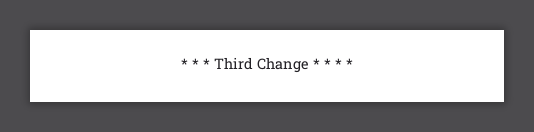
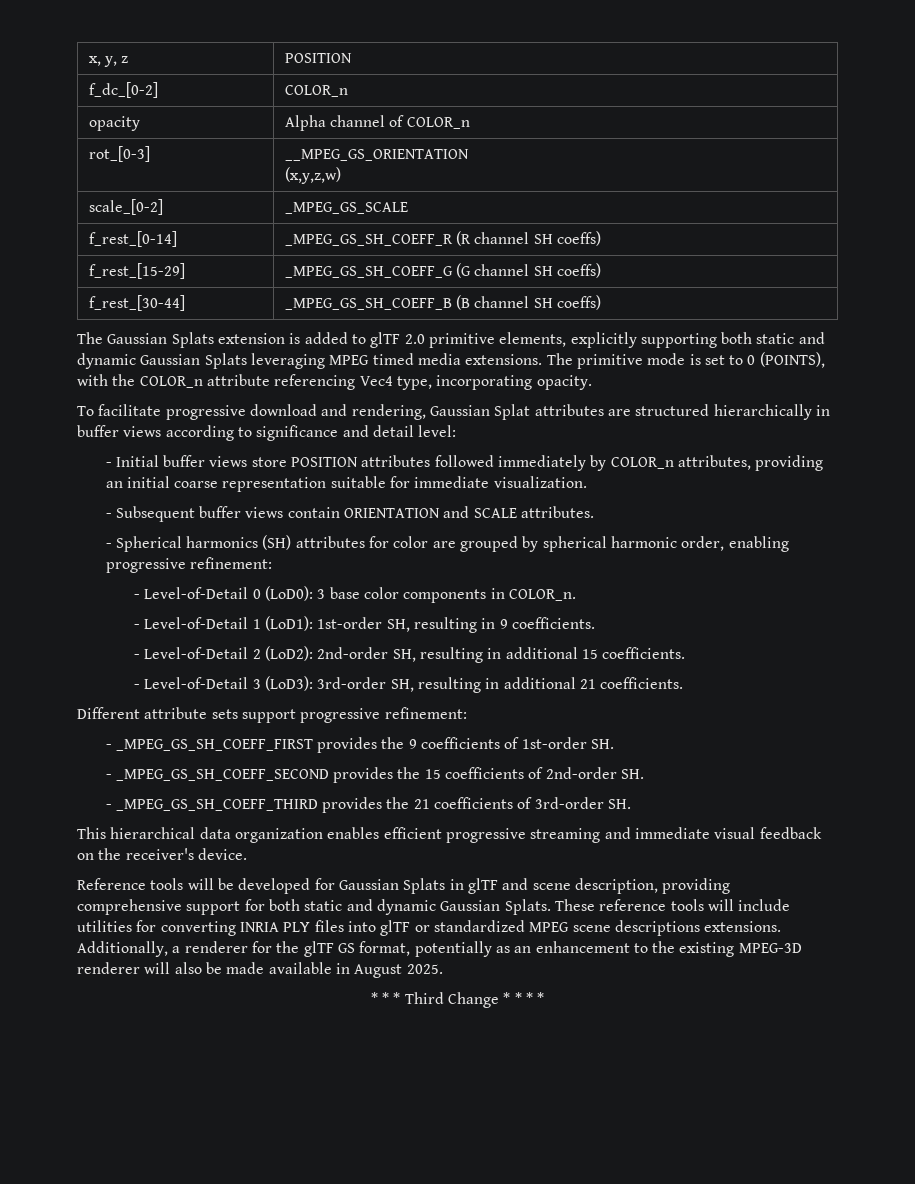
(181, 63) none -> [88,56,129,67] [284,53,352,63] [88,82,158,98] [284,85,348,97] [88,116,140,131] [284,115,470,131] [88,146,150,162] [284,149,469,161] [284,167,341,184] [88,199,163,215] [284,202,408,214] [88,231,177,247] [284,231,601,246] [88,263,185,279] [284,263,601,278] [88,295,185,311] [284,295,601,310] [77,332,825,348] [77,352,825,369] [77,374,592,390] [77,404,830,420] [77,425,457,441] [105,455,824,471] [105,476,587,492] [105,506,595,522] [105,535,789,552] [105,557,272,573] [134,586,576,603] [134,616,595,633] [134,646,686,663] [134,676,684,693] [77,707,467,723] [105,737,615,753] [105,767,645,783] [105,797,632,813] [77,827,822,843] [77,848,247,860] [77,878,731,894] [77,899,791,915] [77,920,782,936] [77,941,802,957] [77,962,443,978] x, y, z | POSITION // f_dc_[0-2] | COLOR_n // opacity | Alpha channel of COLOR_n // rot_[0-3] | __MPEG_GS_ORIENTATION // (x,y,z,w) // scale_[0-2] | _MPEG_GS_SCALE // f_rest_[0-14] | _MPEG_GS_SH_COEFF_R (R channel SH coeffs) // f_rest_[15-29] | _MPEG_GS_SH_COEFF_G (G channel SH coeffs) // f_rest_[30-44] | _MPEG_GS_SH_COEFF_B (B channel SH coeffs) // The Gaussian Splats extension is added to glTF 2.0 primitive elements, explicitly supporting both static and dynamic Gaussian Splats leveraging MPEG timed media extensions. The primitive mode is set to 0 (POINTS), with the COLOR_n attribute referencing Vec4 type, incorporating opacity. // To facilitate progressive download and rendering, Gaussian Splat attributes are structured hierarchically in buffer views according to significance and detail level: // - Initial buffer views store POSITION attributes followed immediately by COLOR_n attributes, providing an initial coarse representation suitable for immediate visualization. // - Subsequent buffer views contain ORIENTATION and SCALE attributes. // - Spherical harmonics (SH) attributes for color are grouped by spherical harmonic order, enabling progressive refinement: // - Level-of-Detail 0 (LoD0): 3 base color components in COLOR_n. // - Level-of-Detail 1 (LoD1): 1st-order SH, resulting in 9 coefficients. // - Level-of-Detail 2 (LoD2): 2nd-order SH, resulting in additional 15 coefficients. // - Level-of-Detail 3 (LoD3): 3rd-order SH, resulting in additional 21 coefficients. // Different attribute sets support progressive refinement: // - _MPEG_GS_SH_COEFF_FIRST provides the 9 coefficients of 1st-order SH. // - _MPEG_GS_SH_COEFF_SECOND provides the 15 coefficients of 2nd-order SH. // - _MPEG_GS_SH_COEFF_THIRD provides the 21 coefficients of 3rd-order SH. // This hierarchical data organization enables efficient progressive streaming and immediate visual feedback on the receiver's device. // Reference tools will be developed for Gaussian Splats in glTF and scene description, providing comprehensive support for both static and dynamic Gaussian Splats. These reference tools will include utilities for converting INRIA PLY files into glTF or standardized MPEG scene descriptions extensions. Additionally, a renderer for the glTF GS format, potentially as an enhancement to the existing MPEG-3D renderer will also be made available in August 2025. //

